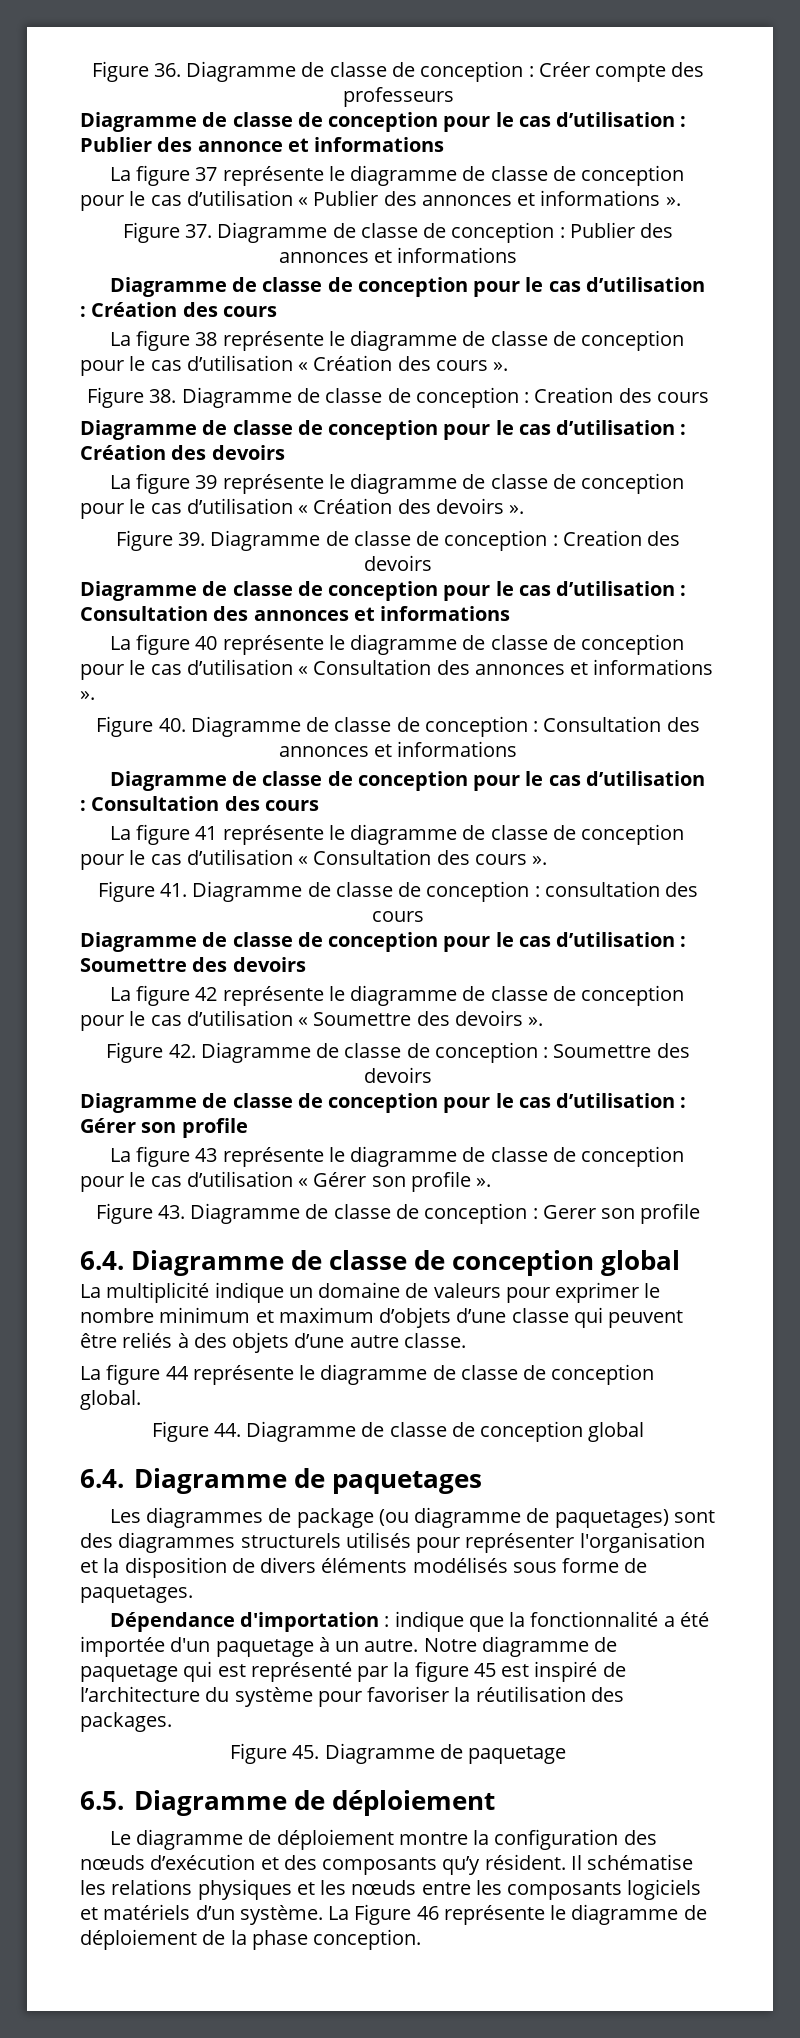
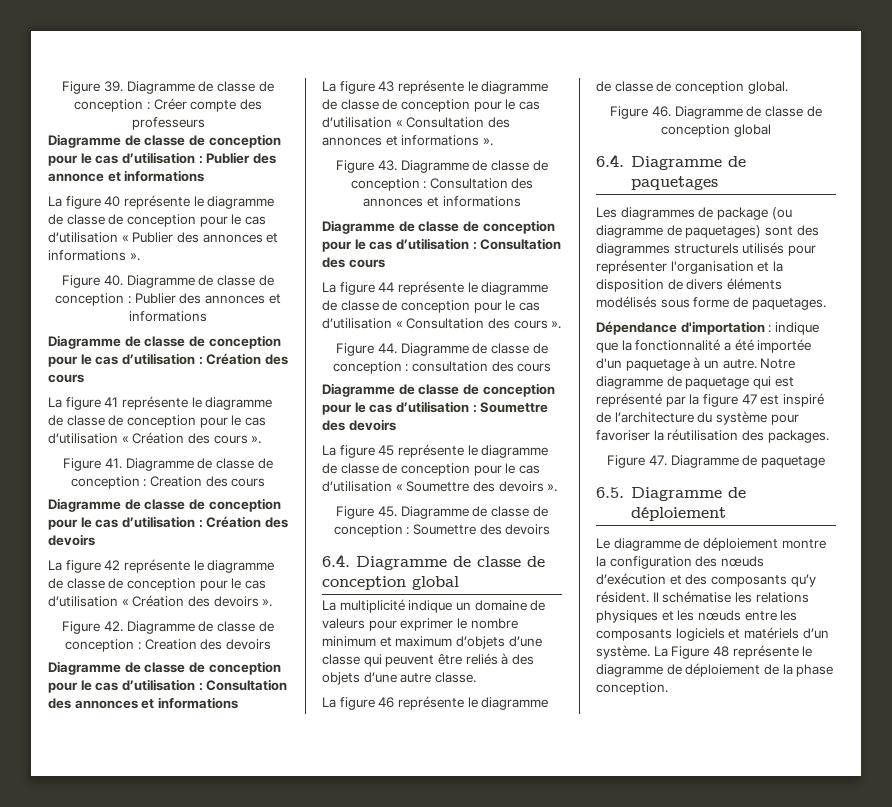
[91,61,181,82] Figure 36. -> [62,81,124,94] Figure 39.
[195,167,218,181] 37 -> [104,196,121,207] 40
[185,224,213,238] 37. -> [104,275,124,286] 40.
[195,332,218,346] 38 -> [104,397,119,407] 41
[149,389,177,403] 38. -> [105,458,123,469] 41.
[195,475,218,489] 39 -> [104,560,121,570] 42
[178,532,206,546] 39. -> [104,621,124,632] 42.
[195,636,218,650] 40 -> [378,81,395,92] 43
[158,718,186,732] 40. -> [378,160,398,171] 43.
[195,826,218,840] 41 -> [378,282,395,292] 44
[160,883,188,897] 41. -> [378,343,398,354] 44.
[195,987,218,1001] 42 -> [378,445,395,456] 45
[168,1044,196,1058] 42. -> [378,506,398,517] 45.
[80,1093,687,1113] [80,1118,248,1138] [109,1146,685,1167] [80,1171,492,1192] [95,1203,701,1224] // Diagramme de classe de conception pour le cas d’utilisation : Gérer son profile // La figure 43 représente le diagramme de classe de conception pour le cas d’utilisation « Gérer son profile ». // Figure 43. Diagramme de classe de conception : Gerer son profile -> (551, 529) none
[165,1366,189,1380] 44 -> [378,697,395,708] 46
[213,1423,241,1437] 44. -> [652,106,672,117] 46.
[473,1663,496,1677] 45 -> [741,394,757,404] 47
[292,1745,320,1759] 45. -> [648,455,667,466] 47.
[416,1906,439,1920] 46 -> [712,646,729,657] 48

